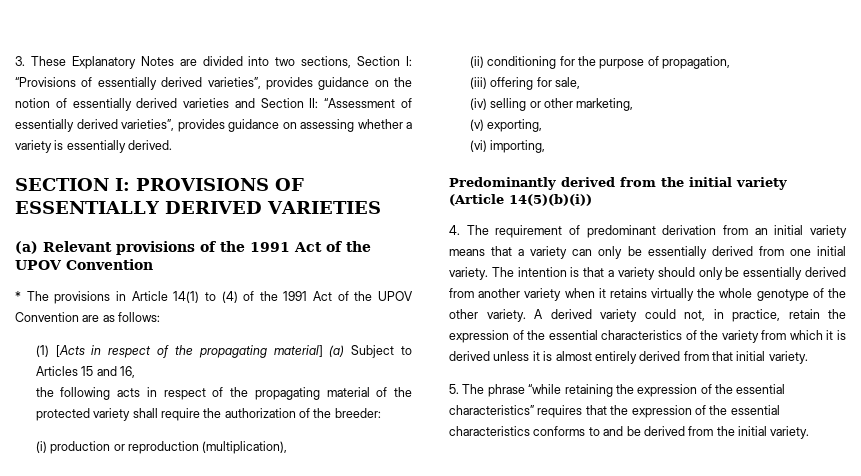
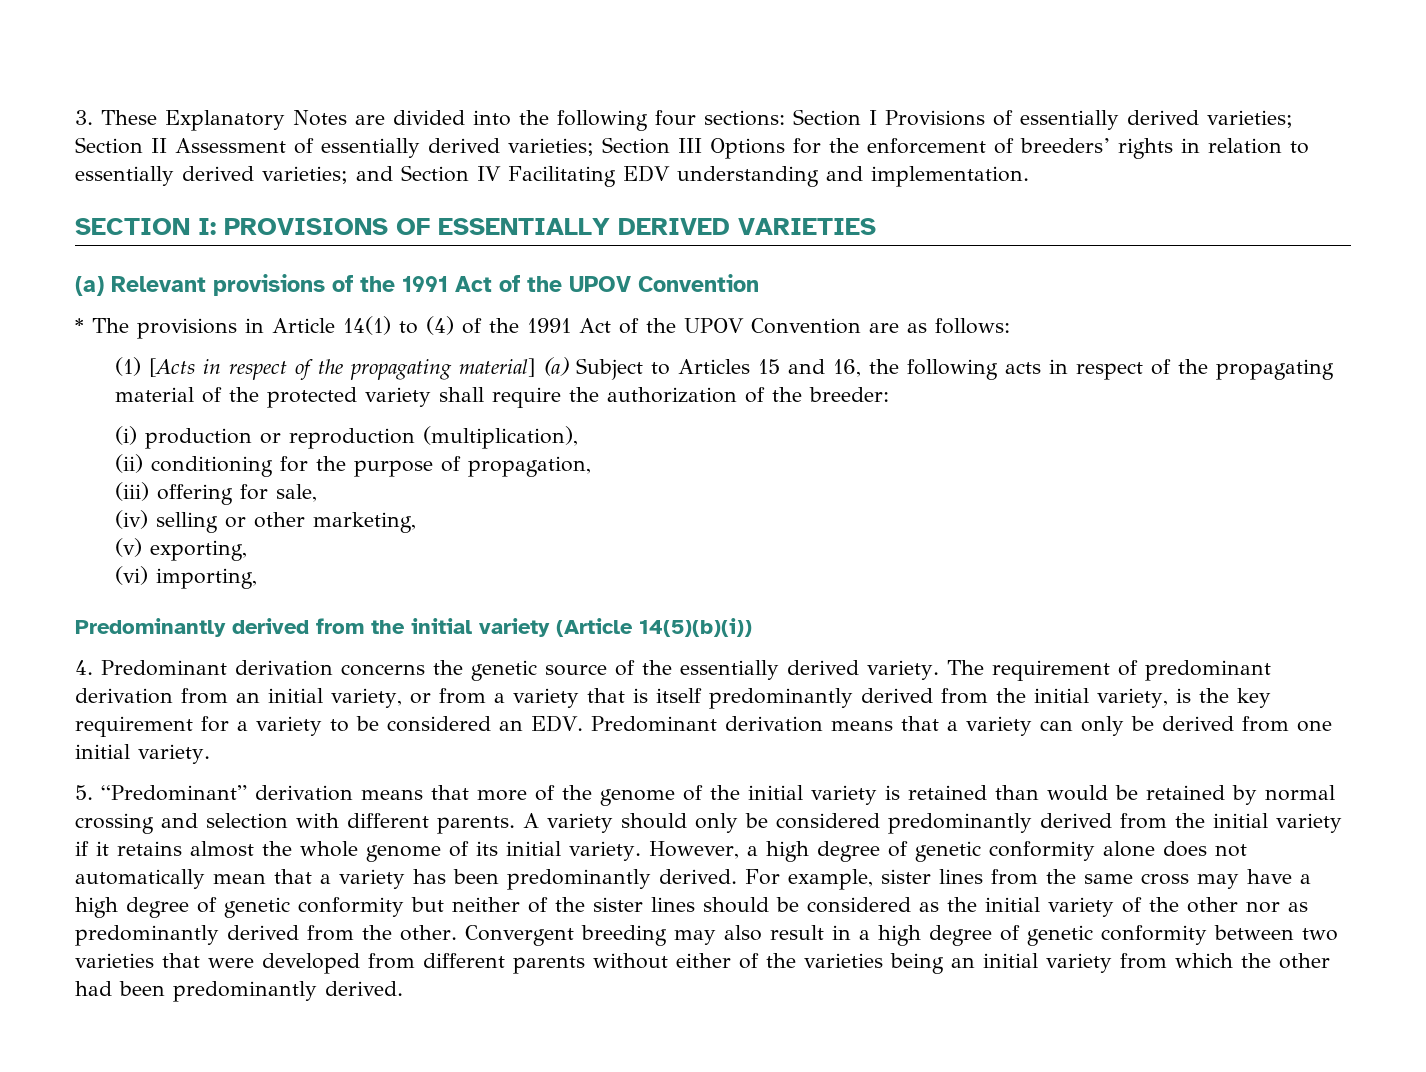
[275,56,412,68] [15,77,412,90] [15,98,412,111] [15,119,412,132] [15,140,173,153] two sections, Section I: “Provisions of essentially derived varieties”, provides guidance on the notion of essentially derived varieties and Section II: “Assessment of essentially derived varieties”, provides guidance on assessing whether a variety is essentially derived. -> [519,109,1293,131] [75,137,1309,159] [75,165,1029,187] the following four sections: Section I Provisions of essentially derived varieties; Section II Assessment of essentially derived varieties; Section III Options for the enforcement of breeders’ rights in relation to essentially derived varieties; and Section IV Facilitating EDV understanding and implementation.
(135, 372) // -> (862, 368) none
(460, 230) none -> [101,660,939,681] Predominant derivation concerns the genetic source of the essentially derived variety.
[810,225,847,238] variety -> [331,688,1271,709] [75,715,823,737] variety, or from a variety that is itself predominantly derived from the initial variety, is the key requirement for a variety to be considered an EDV. Predominant derivation
[647,246,707,259] essentially -> (1154, 723) none
[491,267,846,280] [449,288,846,301] [449,309,846,322] [449,330,846,343] [449,351,808,364] [449,384,786,397] [449,405,780,418] [449,426,810,439] The intention is that a variety should only be essentially derived from another variety when it retains virtually the whole genotype of the other variety. A derived variety could not, in practice, retain the expression of the essential characteristics of the variety from which it is derived unless it is almost entirely derived from that initial variety. // 5. The phrase “while retaining the expression of the essential characteristics” requires that the expression of the essential characteristics conforms to and be derived from the initial variety. -> [75,785,1335,806] [75,813,1342,834] [75,841,1247,862] [75,869,1311,890] [75,897,1308,918] [75,925,1338,946] [75,953,1330,974] [75,981,403,1002] // 5. “Predominant” derivation means that more of the genome of the initial variety is retained than would be retained by normal crossing and selection with different parents. A variety should only be considered predominantly derived from the initial variety if it retains almost the whole genome of its initial variety. However, a high degree of genetic conformity alone does not automatically mean that a variety has been predominantly derived. For example, sister lines from the same cross may have a high degree of genetic conformity but neither of the sister lines should be considered as the initial variety of the other nor as predominantly derived from the other. Convergent breeding may also result in a high degree of genetic conformity between two varieties that were developed from different parents without either of the varieties being an initial variety from which the other had been predominantly derived.

